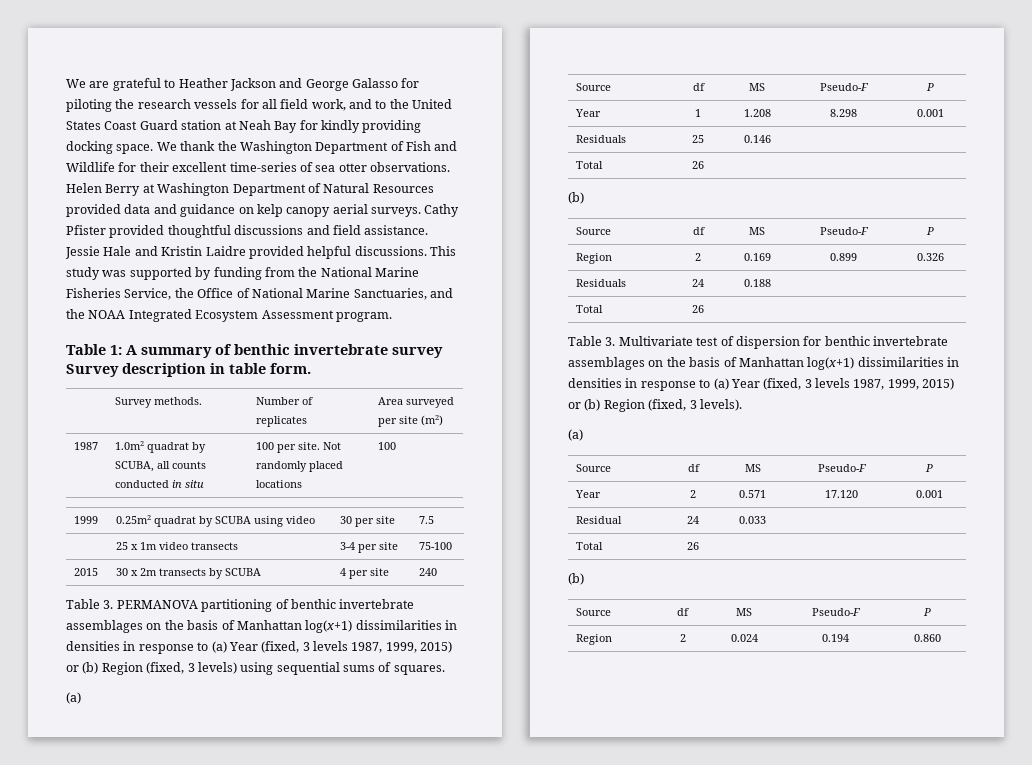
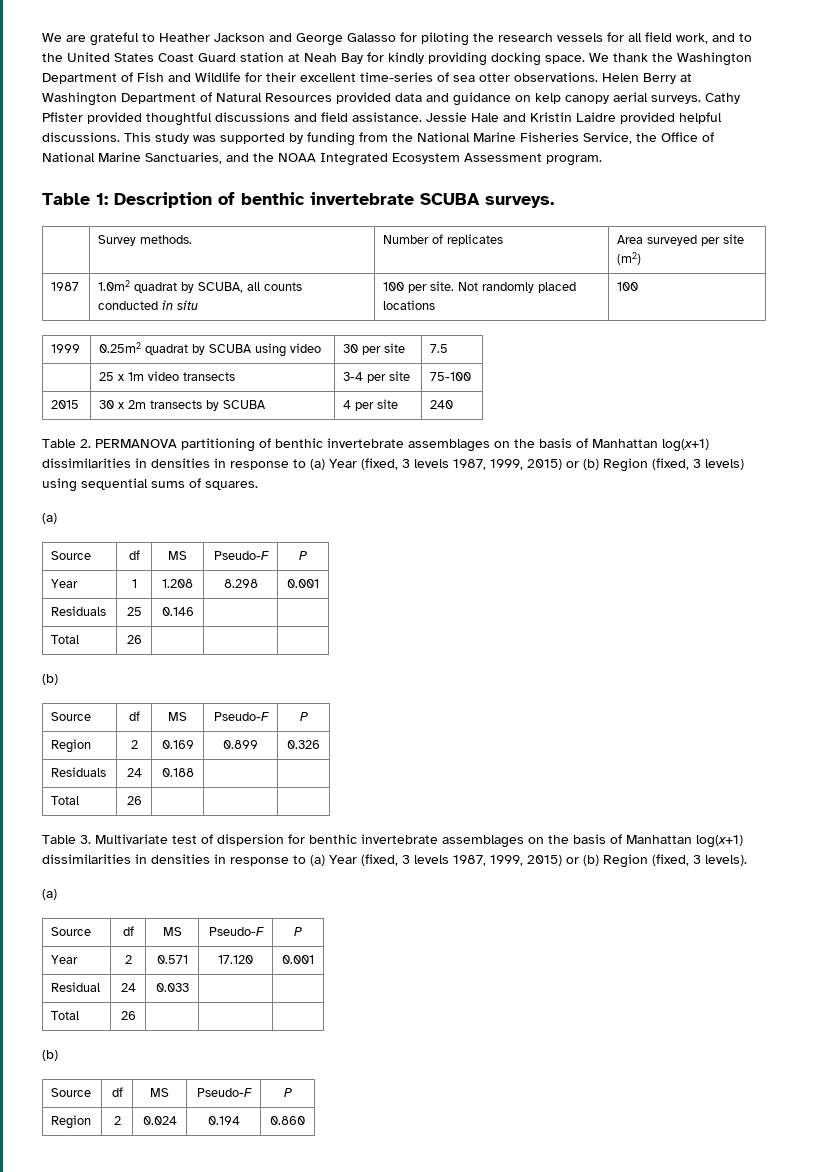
[126,344,443,358] [66,363,311,377] A summary of benthic invertebrate survey Survey description in table form. -> [114,192,554,208] Description of benthic invertebrate SCUBA surveys.
[103,600,114,609] 3. -> [80,439,91,448] 2.

